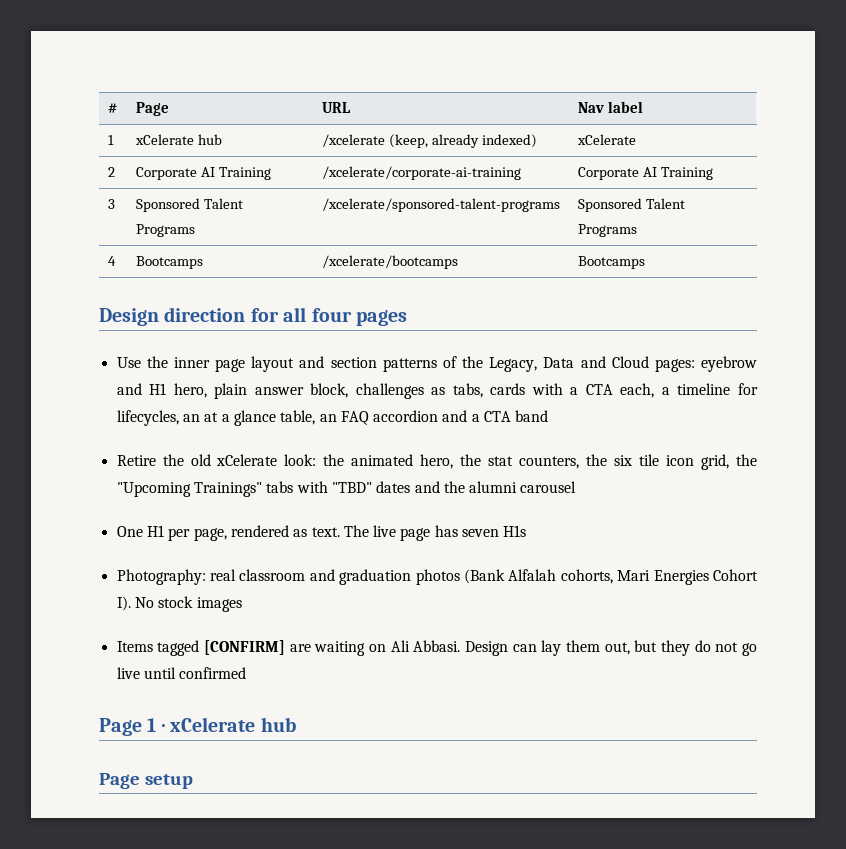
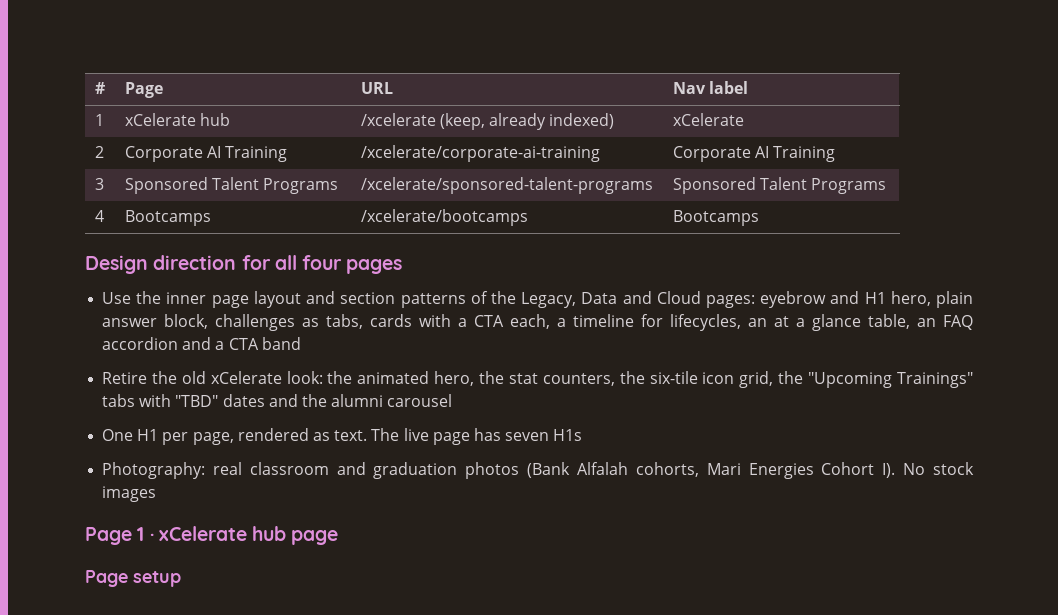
[614,454,660,466] six tile -> [649,371,698,384] six-tile
[116,640,757,656] [116,667,247,679] // Items tagged [CONFIRM] are waiting on Ali Abbasi. Design can lay them out, but they do not go live until confirmed -> (157, 494) none
(296, 724) none -> [291,530,339,545] page

